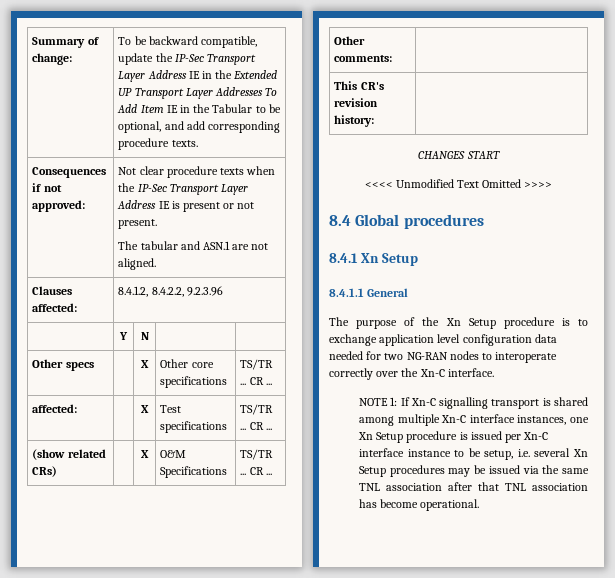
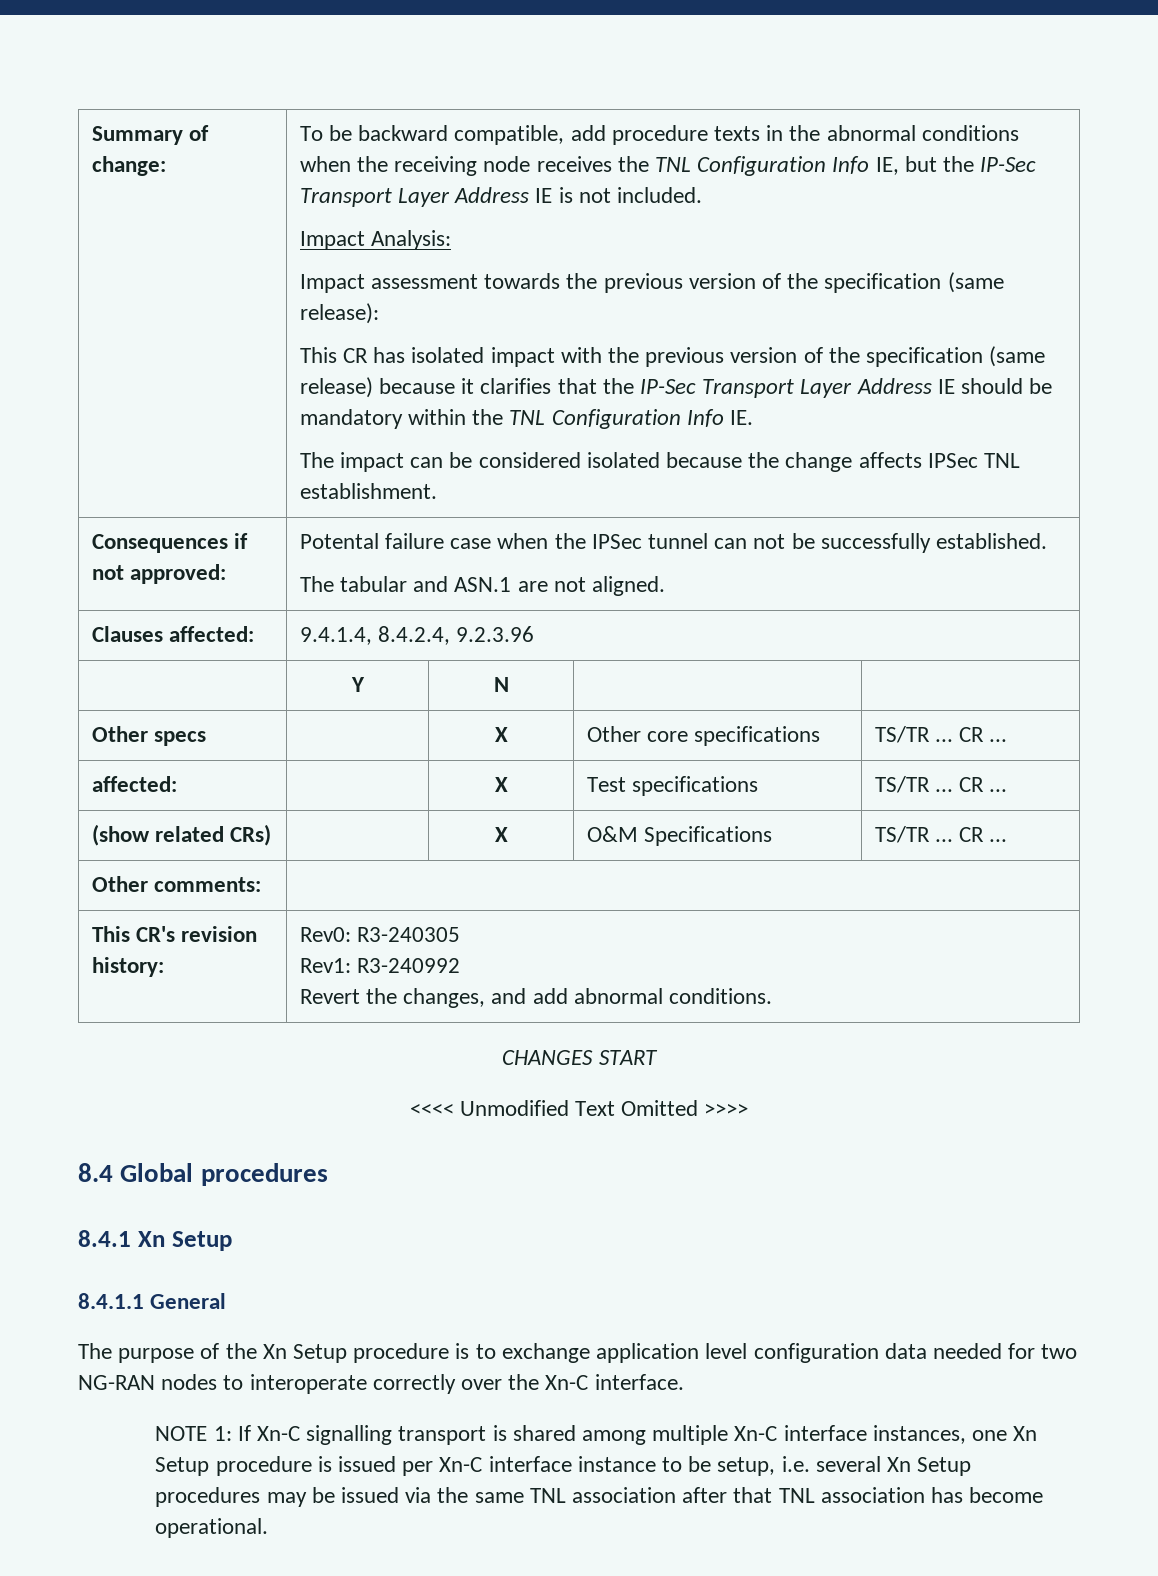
[118,53,256,65] [118,70,278,82] [118,87,278,99] [117,104,281,113] [118,121,280,133] [118,138,198,150] [32,167,107,178] [32,183,62,192] [32,200,86,212] [118,166,276,178] update the IP-Sec Transport Layer Address IE in the Extended UP Transport Layer Addresses To Add Item IE in the Tabular to be optional, and add corresponding procedure texts. // Consequences if not approved: | Not clear procedure texts when -> [570,125,1019,145] [299,156,937,176] add procedure texts in the abnormal conditions when the receiving node receives the TNL Configuration Info IE, but
[182,202,255,212] [118,219,158,229] present or not present. -> [578,187,702,203] [299,230,451,250] [299,272,1004,293] [299,303,379,324] [299,346,1046,367] [299,377,1053,398] [299,409,753,429] [299,452,1020,472] [299,483,437,499] [91,533,248,553] [91,564,226,584] [299,533,1047,553] not included. // Impact Analysis: // Impact assessment towards the previous version of the specification (same release): // This CR has isolated impact with the previous version of the specification (same release) because it clarifies that the IP-Sec Transport Layer Address IE should be mandatory within the TNL Configuration Info IE. // The impact can be considered isolated because the change affects IPSec TNL establishment. // Consequences if not approved: | Potental failure case when the IPSec tunnel can not be successfully established.
[118,286,184,297] 8.4.1.2, 8.4.2.2, -> [299,626,450,645] 9.4.1.4, 8.4.2.4,
(375, 121) none -> [299,927,460,942] [299,958,460,973] [299,988,772,1008] Rev0: R3-240305 // Rev1: R3-240992 // Revert the changes, and add abnormal conditions.

